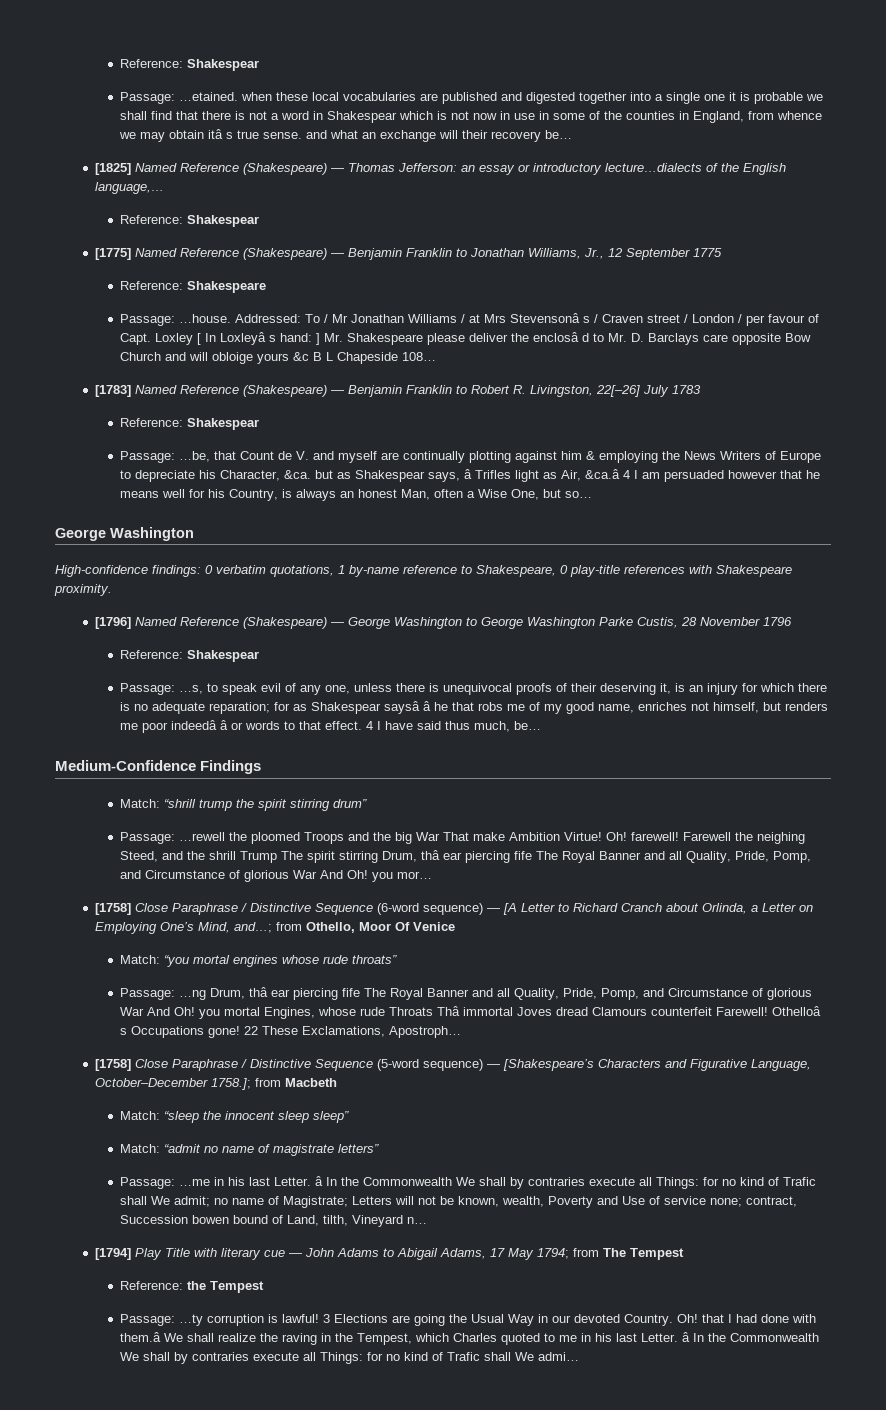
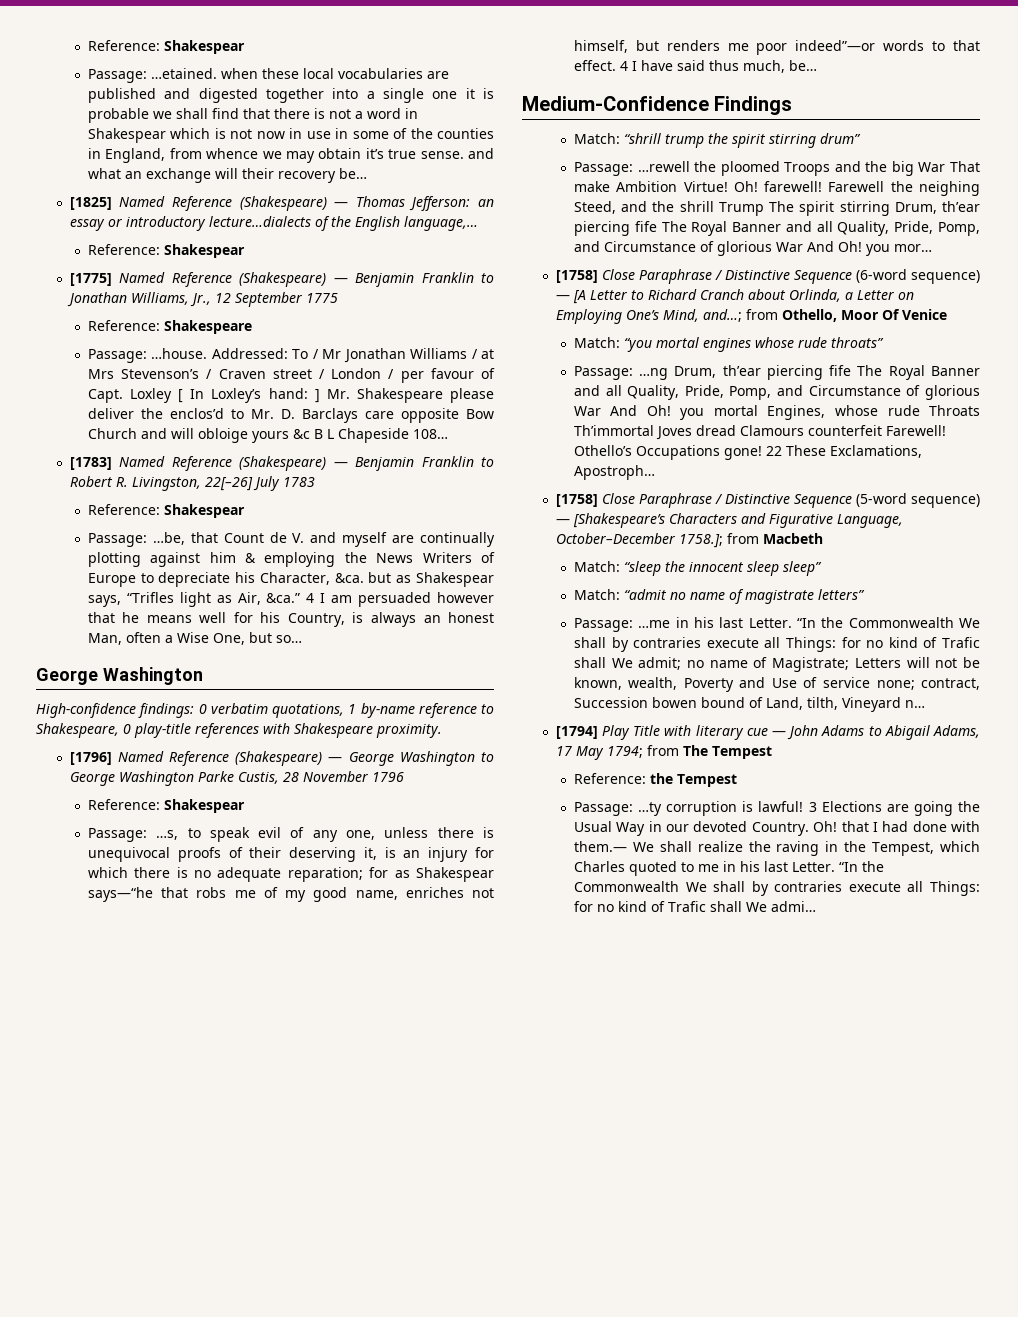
[208,129,234,139] itâ s -> [365,148,384,159] it’s
[510,313,591,323] Stevensonâ s -> [121,369,200,379] Stevenson’s
[220,332,277,345] Loxleyâ s -> [211,388,262,403] Loxley’s
[533,332,590,342] enclosâ d -> [169,408,224,419] enclos’d
[464,469,512,479] â Trifles -> [126,592,174,603] “Trifles
[585,469,621,479] &ca.â -> [266,593,301,603] &ca.”
[384,701,449,714] saysâ â he -> [87,887,153,902] says—“he
[171,720,244,730] indeedâ â or -> [795,40,876,51] indeed”—or
[421,850,463,860] thâ ear -> [942,201,981,212] th’ear
[249,987,291,997] thâ ear -> [722,365,761,376] th’ear
[437,1006,514,1016] Thâ immortal -> [573,425,654,436] Th’immortal
[772,1006,822,1016] [120,1028,128,1035] Othelloâ s -> [573,445,632,456] Othello’s
[315,1176,338,1186] â In -> [796,618,816,628] “In
[120,1332,162,1342] them.â -> [573,841,627,852] them.—
[682,1332,705,1342] â In -> [838,862,858,872] “In

